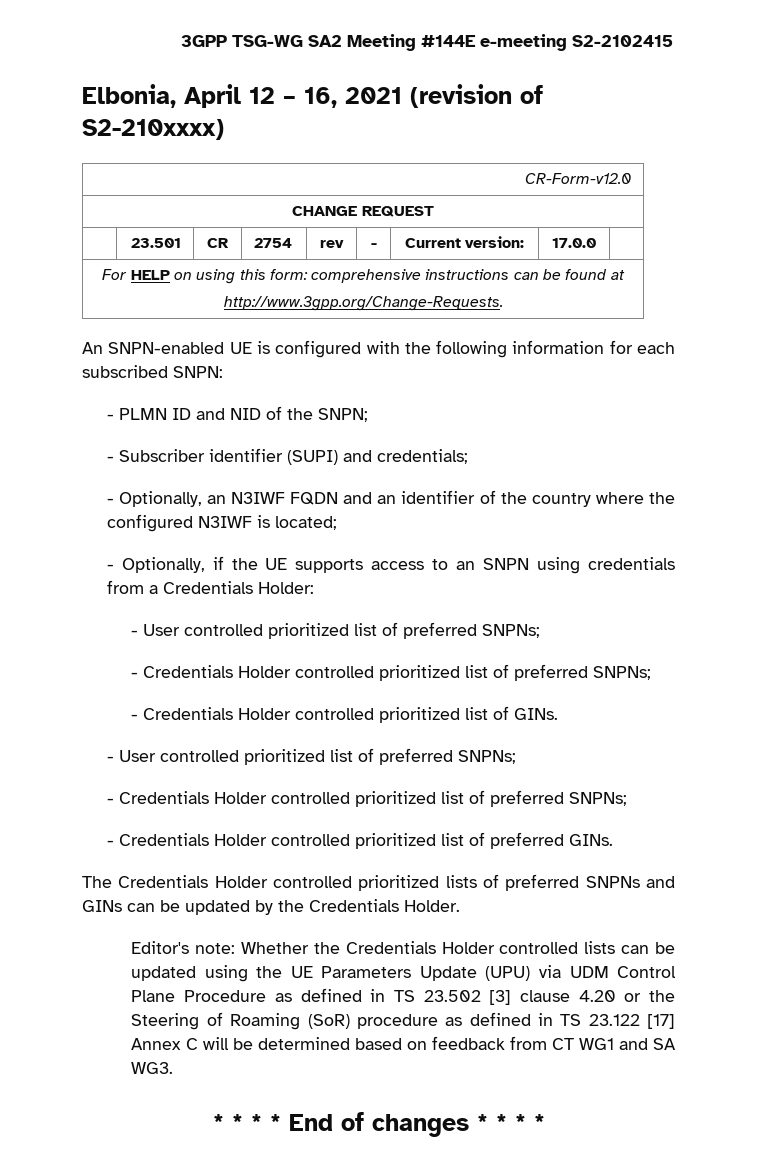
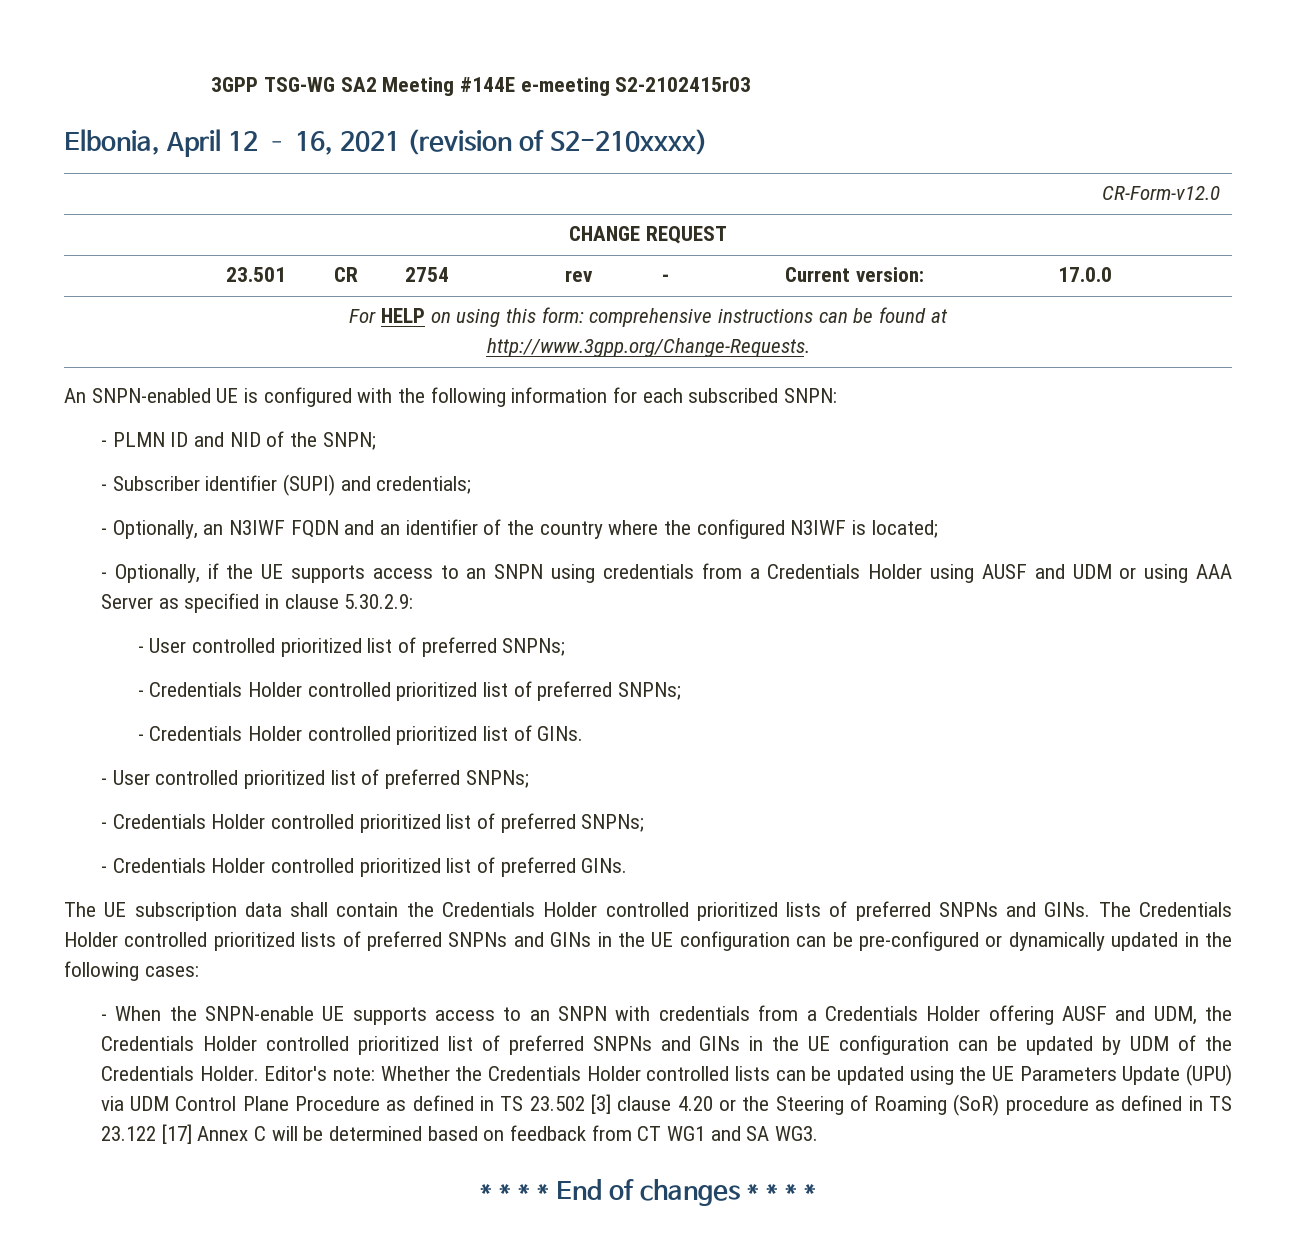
[571,35,673,47] S2-2102415 -> [615,77,752,92] S2-2102415r03
[257,582,314,594] Holder: -> [868,564,1233,583] [100,593,414,613] Holder using AUSF and UDM or using AAA Server as specified in clause 5.30.2.9:
(112, 882) none -> [104,901,1131,921] UE subscription data shall contain the Credentials Holder controlled prioritized lists of preferred SNPNs and GINs. The
(122, 906) none -> [597,931,1232,951] [64,961,199,981] [100,1005,1233,1025] [100,1035,950,1055] in the UE configuration can be pre-configured or dynamically updated in the following cases: // - When the SNPN-enable UE supports access to an SNPN with credentials from a Credentials Holder offering AUSF and UDM, the Credentials Holder controlled prioritized list of preferred SNPNs and GINs in the UE configuration
(273, 907) none -> [1130,1035,1197,1051] UDM of
(460, 906) // -> (259, 1073) none

